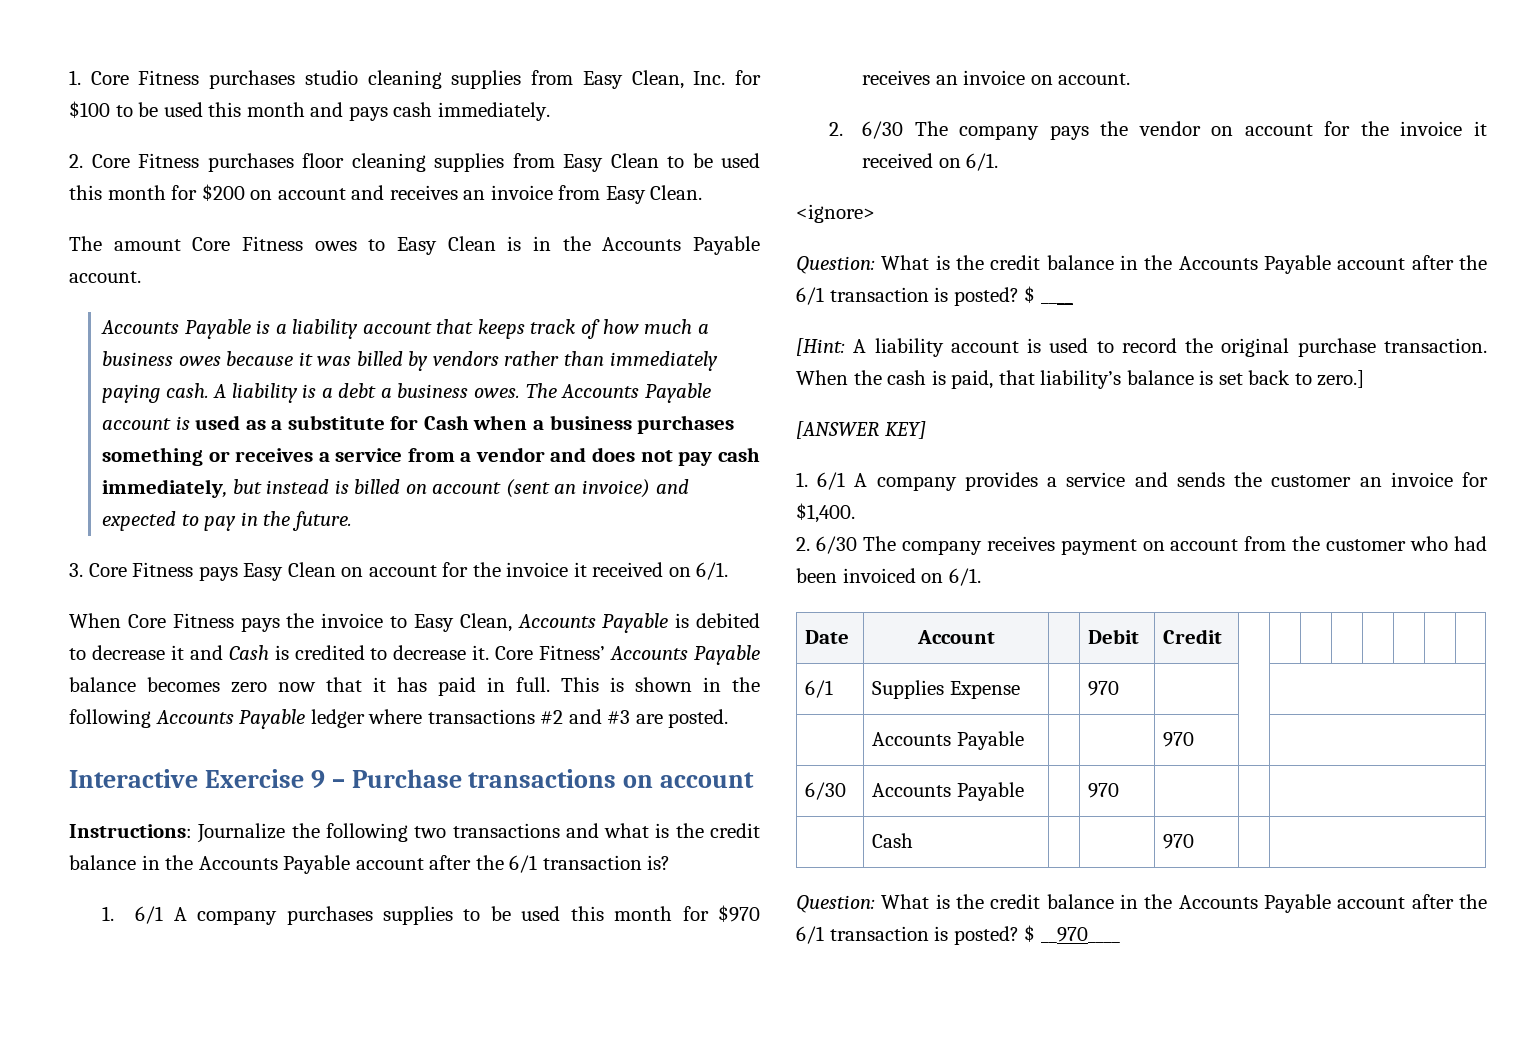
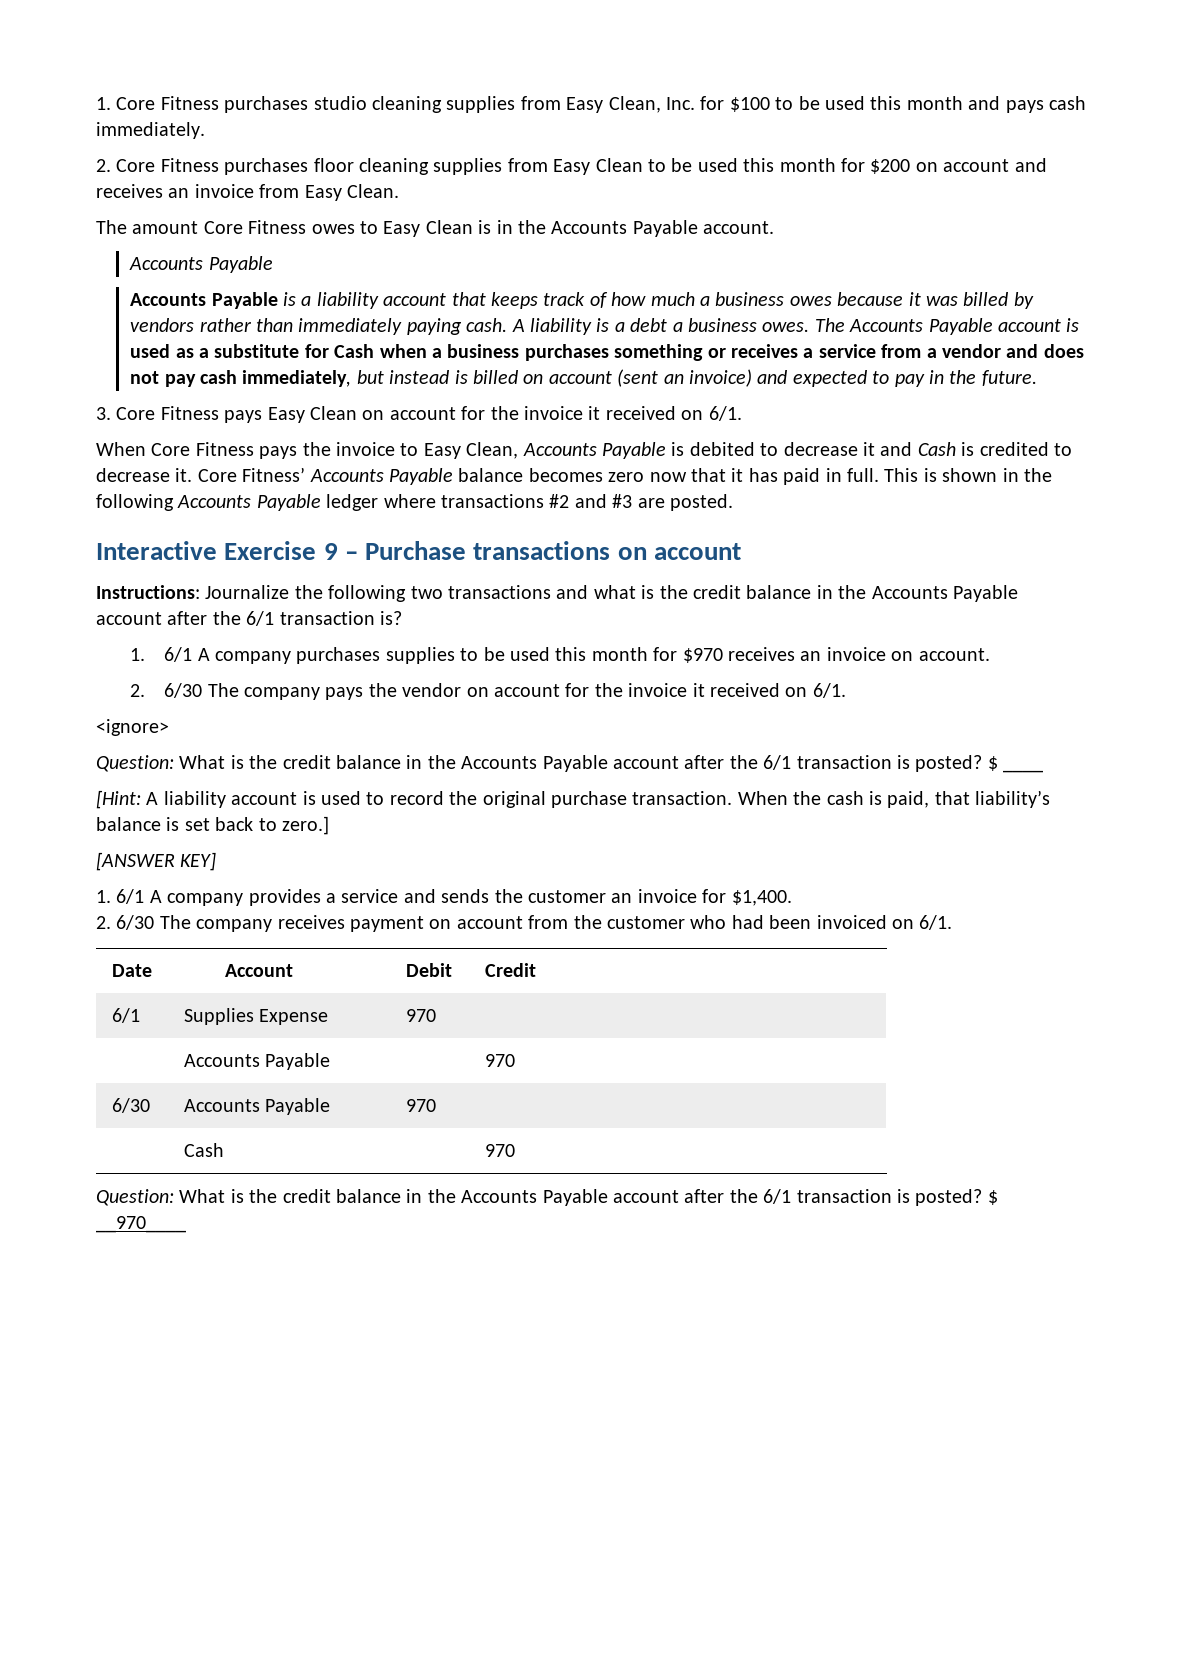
(251, 329) none -> [130,292,278,309] // Accounts Payable

